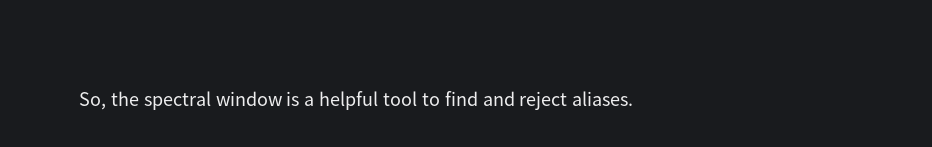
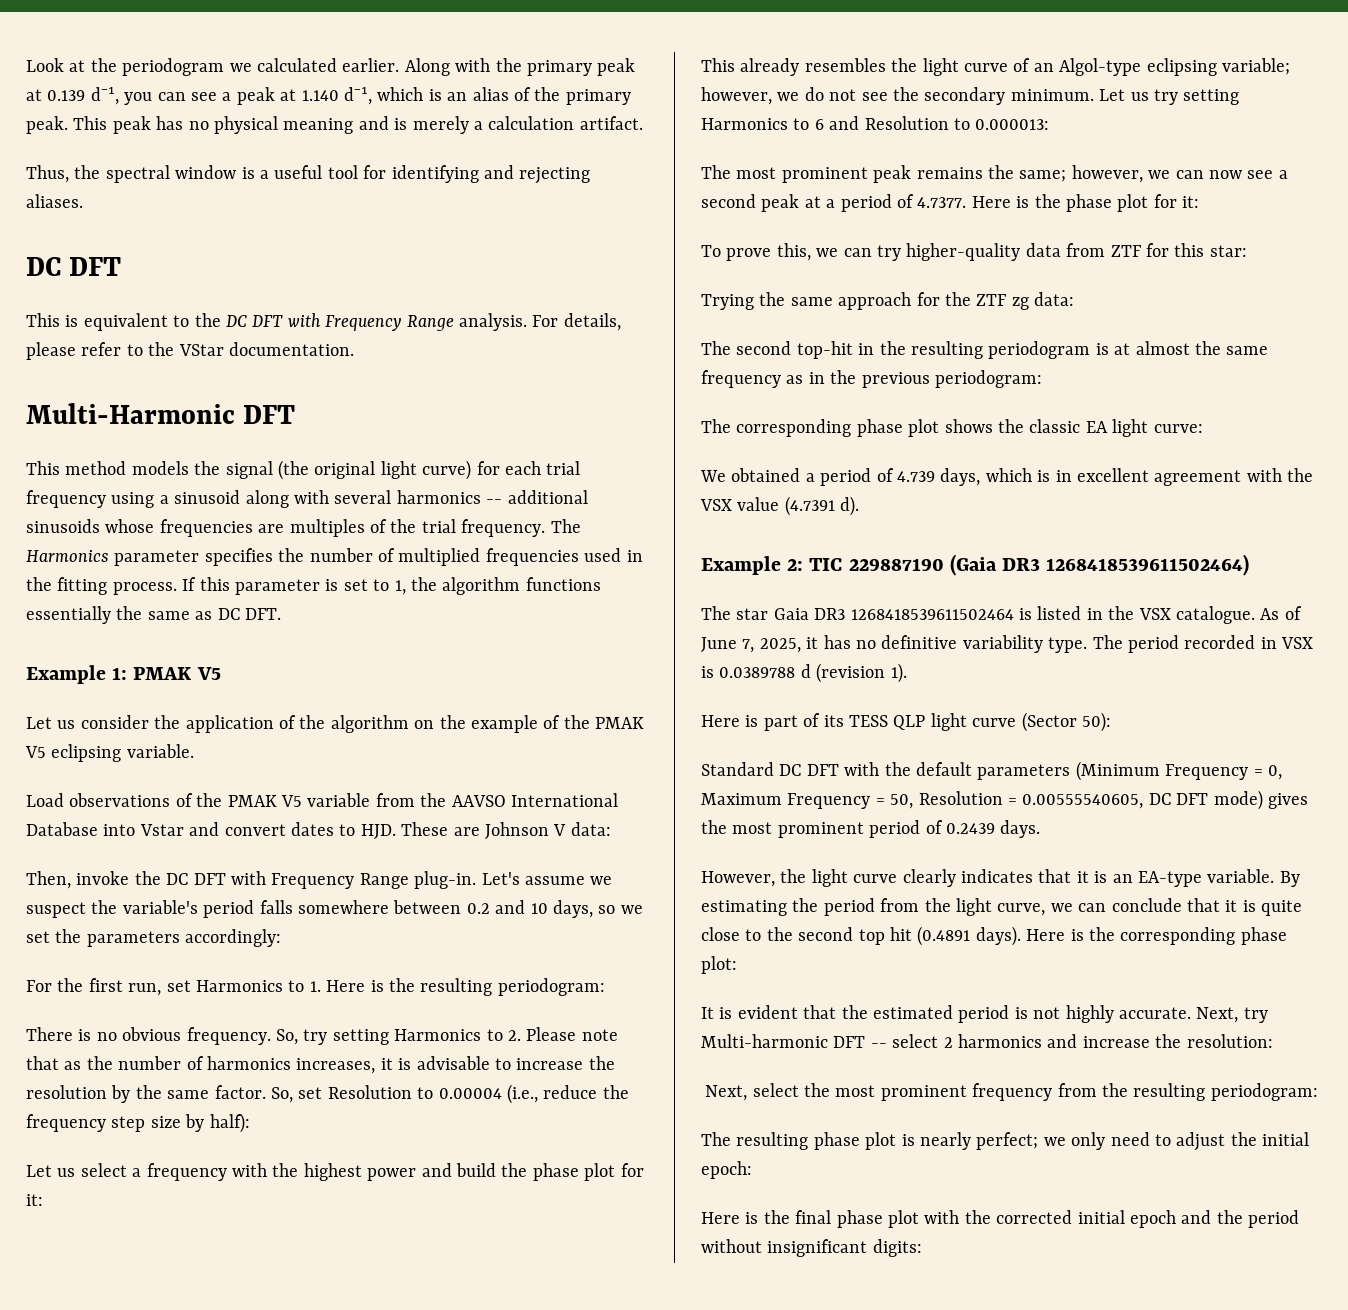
[79,92,106,110] So, -> [26,58,636,76] [26,86,631,105] [26,116,643,134] [26,165,69,183] Look at the periodogram we calculated earlier. Along with the primary peak at 0.139 d⁻¹, you can see a peak at 1.140 d⁻¹, which is an alias of the primary peak. This peak has no physical meaning and is merely a calculation artifact. // Thus,
[319,91,634,110] helpful tool to find and reject aliases. -> [274,165,591,184] [26,194,83,208] [26,257,122,276] [26,313,621,331] [26,342,354,360] [26,403,296,424] [26,460,581,480] [26,490,588,508] [26,519,581,537] [26,548,643,566] [26,577,601,595] [26,606,281,624] [26,665,221,684] [26,715,645,733] [25,744,194,762] [26,793,618,807] [26,822,611,839] [26,871,613,889] [26,900,643,918] [26,929,282,947] [26,978,605,996] [26,1027,618,1045] [26,1056,615,1074] [26,1084,629,1104] [26,1113,250,1133] [26,1163,644,1181] [26,1194,43,1206] [701,58,1290,76] [701,87,1240,105] [701,116,1050,130] [701,165,1288,183] [701,194,1200,212] [701,243,1247,261] [701,292,1075,310] [701,341,1269,359] [701,370,1042,388] [701,419,1203,437] [700,468,1314,486] [700,496,860,516] [701,554,1250,576] [701,606,1302,624] [701,635,1314,653] [701,663,907,683] [701,712,1111,732] [701,761,1282,781] [701,790,1308,810] [701,820,1041,838] [701,869,1300,887] [701,898,1303,916] [701,926,1287,946] [701,956,737,974] [701,1005,1268,1023] [701,1034,1273,1048] [705,1083,1318,1101] [701,1132,1310,1151] [701,1161,752,1179] [701,1210,1300,1228] [701,1239,922,1257] useful tool for identifying and rejecting aliases. // DC DFT // This is equivalent to the DC DFT with Frequency Range analysis. For details, please refer to the VStar documentation. // Multi-Harmonic DFT // This method models the signal (the original light curve) for each trial frequency using a sinusoid along with several harmonics -- additional sinusoids whose frequencies are multiples of the trial frequency. The Harmonics parameter specifies the number of multiplied frequencies used in the fitting process. If this parameter is set to 1, the algorithm functions essentially the same as DC DFT. // Example 1: PMAK V5 // Let us consider the application of the algorithm on the example of the PMAK V5 eclipsing variable. // Load observations of the PMAK V5 variable from the AAVSO International Database into Vstar and convert dates to HJD. These are Johnson V data: // Then, invoke the DC DFT with Frequency Range plug-in. Let's assume we suspect the variable's period falls somewhere between 0.2 and 10 days, so we set the parameters accordingly: // For the first run, set Harmonics to 1. Here is the resulting periodogram: // There is no obvious frequency. So, try setting Harmonics to 2. Please note that as the number of harmonics increases, it is advisable to increase the resolution by the same factor. So, set Resolution to 0.00004 (i.e., reduce the frequency step size by half): // Let us select a frequency with the highest power and build the phase plot for it: // This already resembles the light curve of an Algol-type eclipsing variable; however, we do not see the secondary minimum. Let us try setting Harmonics to 6 and Resolution to 0.000013: // The most prominent peak remains the same; however, we can now see a second peak at a period of 4.7377. Here is the phase plot for it: // To prove this, we can try higher-quality data from ZTF for this star: // Trying the same approach for the ZTF zg data: // The second top-hit in the resulting periodogram is at almost the same frequency as in the previous periodogram: // The corresponding phase plot shows the classic EA light curve: // We obtained a period of 4.739 days, which is in excellent agreement with the VSX value (4.7391 d). // Example 2: TIC 229887190 (Gaia DR3 1268418539611502464) // The star Gaia DR3 1268418539611502464 is listed in the VSX catalogue. As of June 7, 2025, it has no definitive variability type. The period recorded in VSX is 0.0389788 d (revision 1). // Here is part of its TESS QLP light curve (Sector 50): // Standard DC DFT with the default parameters (Minimum Frequency = 0, Maximum Frequency = 50, Resolution = 0.00555540605, DC DFT mode) gives the most prominent period of 0.2439 days. // However, the light curve clearly indicates that it is an EA-type variable. By estimating the period from the light curve, we can conclude that it is quite close to the second top hit (0.4891 days). Here is the corresponding phase plot: // It is evident that the estimated period is not highly accurate. Next, try Multi-harmonic DFT -- select 2 harmonics and increase the resolution: // Next, select the most prominent frequency from the resulting periodogram: // The resulting phase plot is nearly perfect; we only need to adjust the initial epoch: // Here is the final phase plot with the corrected initial epoch and the period without insignificant digits:

